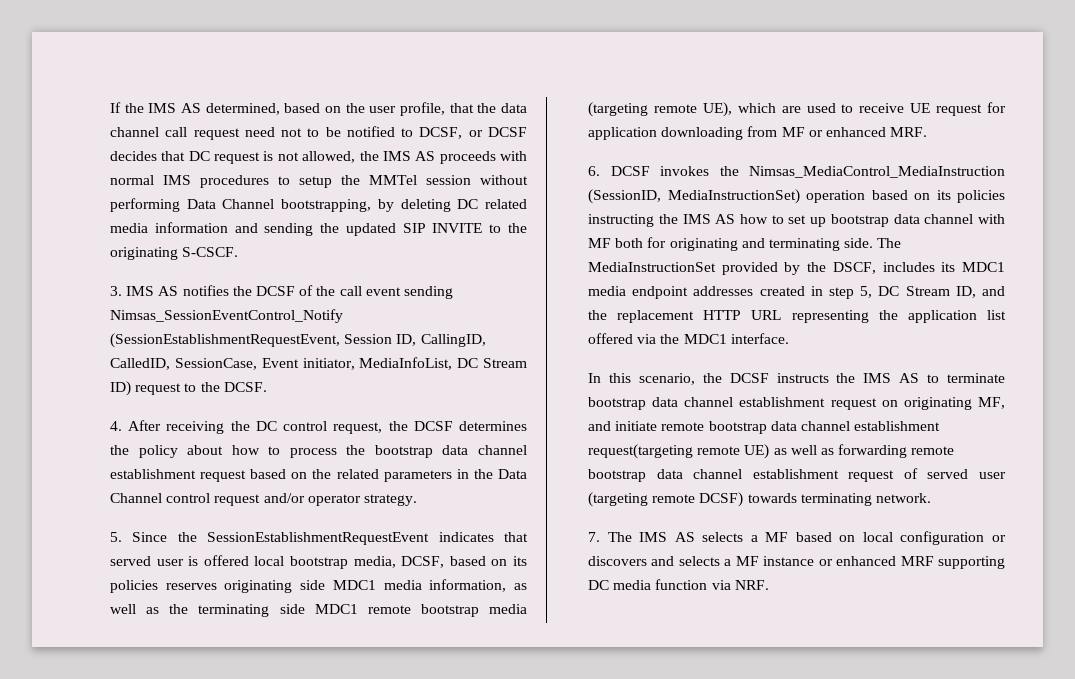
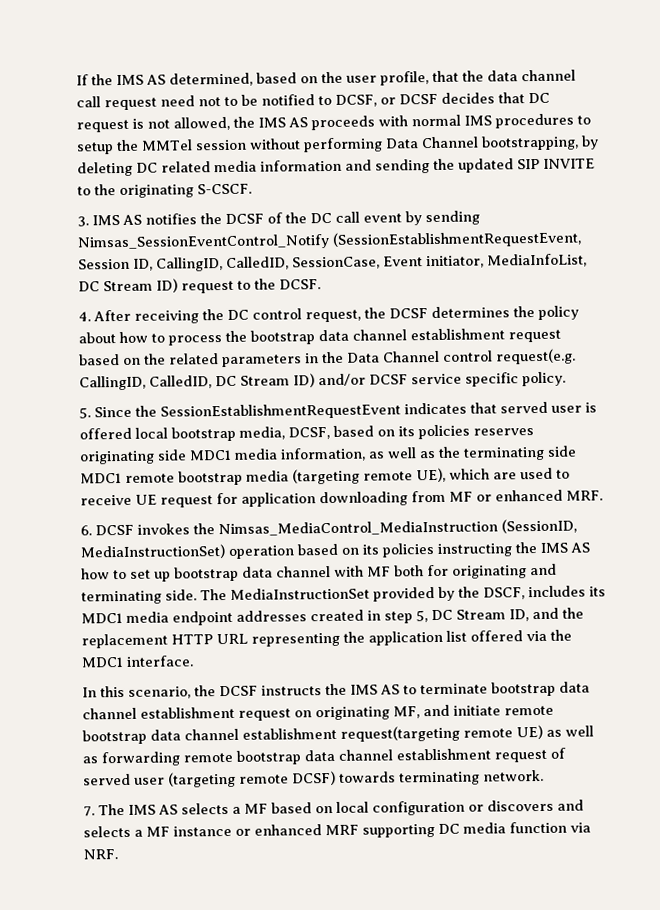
(336, 291) none -> [309,212,332,224] DC
(401, 291) none -> [404,211,422,226] by
[214,493,417,506] request and/or operator strategy. -> [494,348,576,365] [78,371,566,391] request(e.g. CallingID, CalledID, DC Stream ID) and/or DCSF service specific policy.

